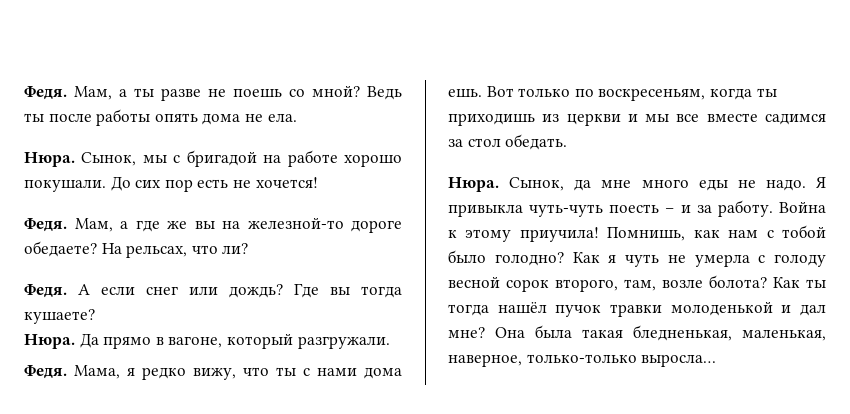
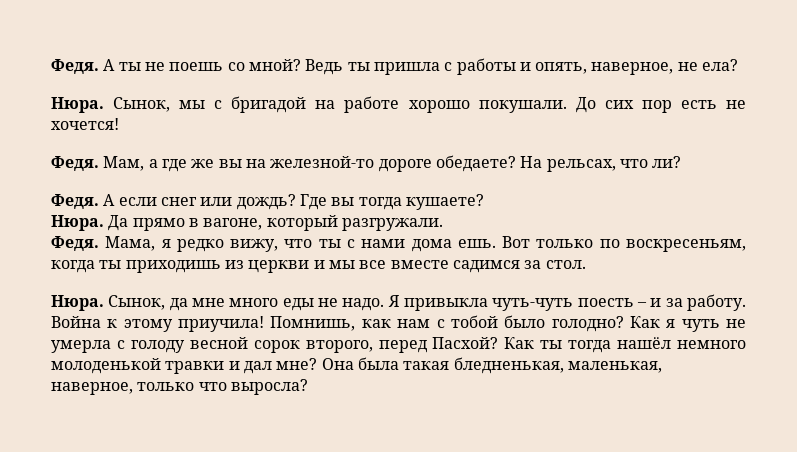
[24,86,201,101] Федя. Мам, а ты разве -> [51,59,141,74] Федя. А ты
[48,109,297,126] после работы опять дома не ела. -> [373,58,739,75] пришла с работы и опять, наверное, не ела?
[467,134,568,150] стол обедать. -> [545,260,586,269] стол.
[624,275,767,291] там, возле болота? -> [378,337,499,353] перед Пасхой?
[555,301,773,317] пучок травки молоденькой -> [676,340,746,349] [51,358,225,374] немного молоденькой травки
[526,354,717,367] только-только выросла… -> [137,379,308,395] только что выросла?

